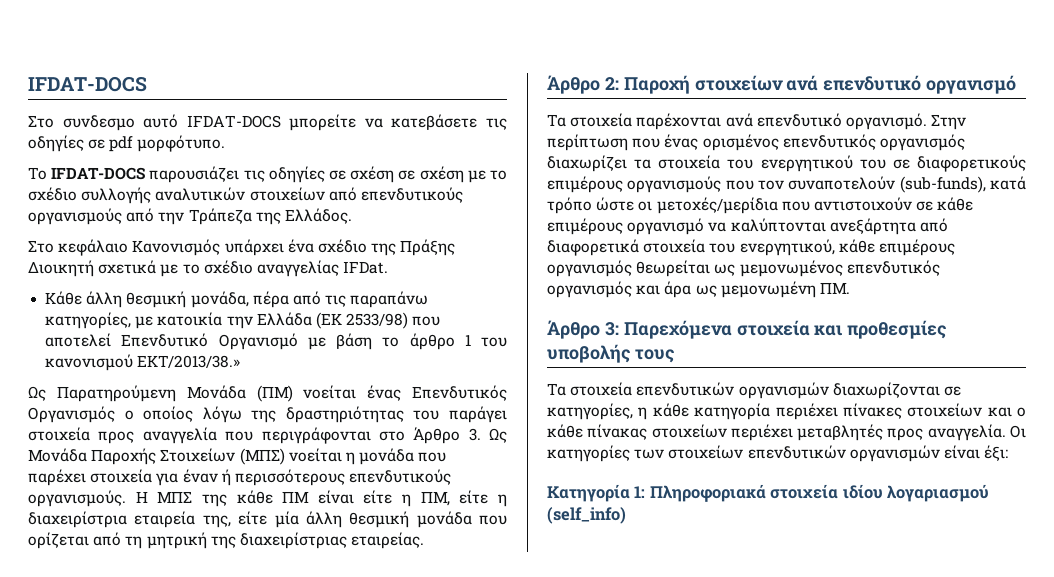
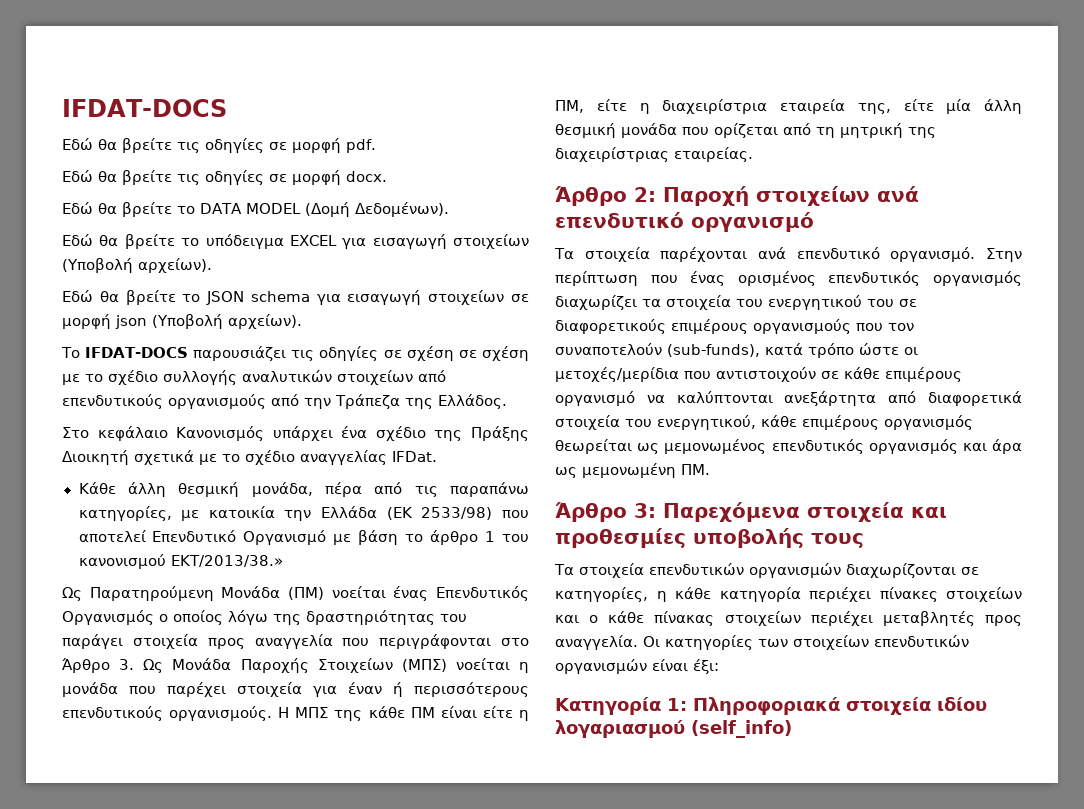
[28,114,507,131] [28,135,225,152] Στο συνδεσμο αυτό IFDAT-DOCS μπορείτε να κατεβάσετε τις οδηγίες σε pdf μορφότυπο. -> [62,138,376,153] [62,170,387,185] [62,202,449,217] [62,234,529,249] [62,258,212,273] [62,290,529,305] [62,314,302,329] Εδώ θα βρείτε τις οδηγίες σε μορφή pdf. // Εδώ θα βρείτε τις οδηγίες σε μορφή docx. // Εδώ θα βρείτε τo DATA MODEL (Δομή Δεδομένων). // Εδώ θα βρείτε τo υπόδειγμα EXCEL για εισαγωγή στοιχείων (Υποβολή αρχείων). // Εδώ θα βρείτε τo JSON schema για εισαγωγή στοιχείων σε μορφή json (Υποβολή αρχείων).

